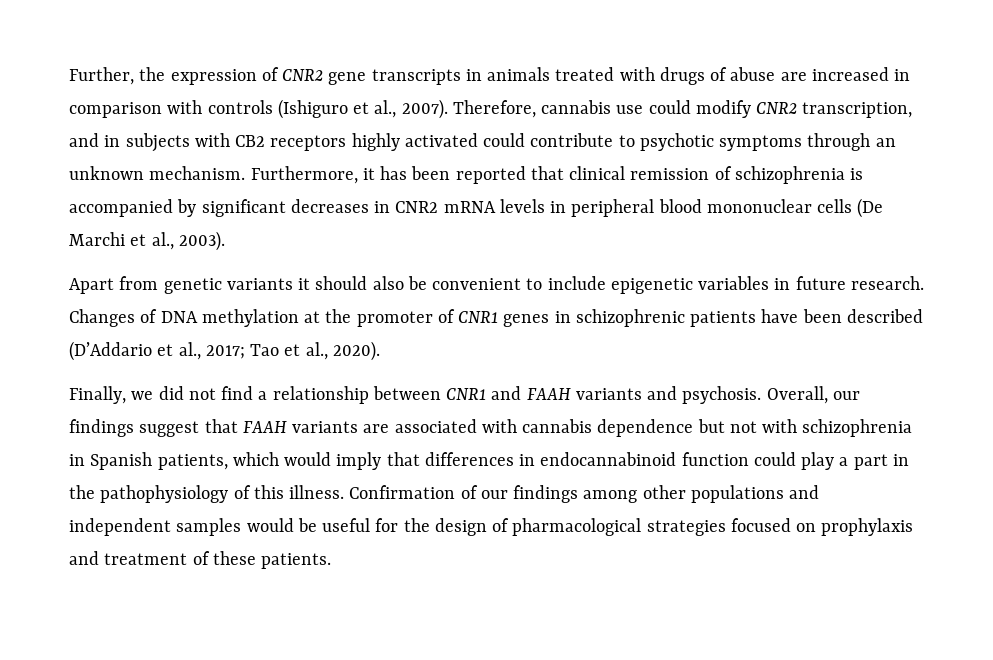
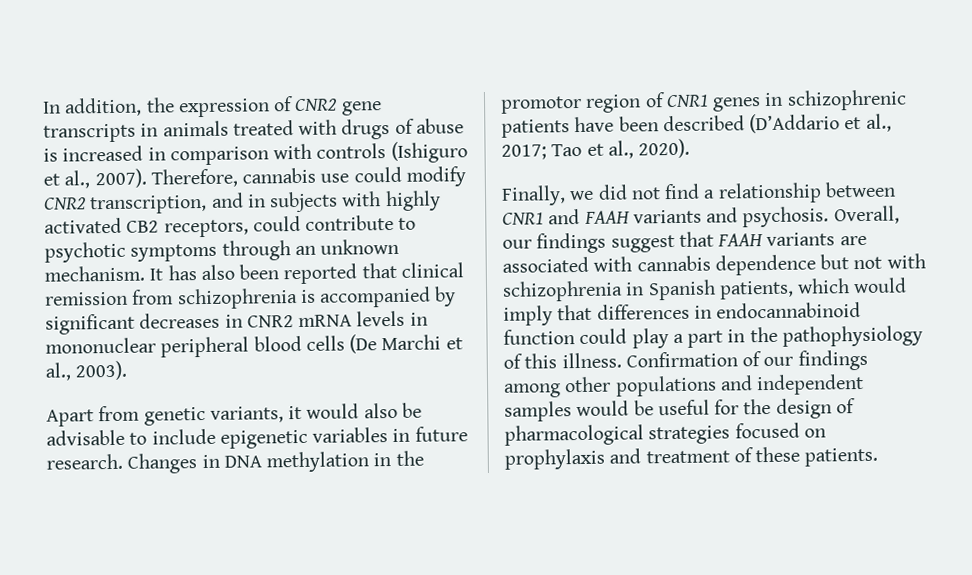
[69,67,134,85] Further, -> [42,97,143,117] In addition,
[780,72,807,81] are -> [43,148,58,162] is
[235,133,478,151] CB2 receptors highly activated -> [384,190,441,212] [44,217,249,238] highly activated CB2 receptors,
[250,166,408,184] Furthermore, it has -> [149,264,235,281] It has also
[714,166,732,180] of -> [132,289,175,305] from
(567, 207) none -> [45,337,156,354] mononuclear
[706,199,812,213] mononuclear -> (302, 343) none
[226,276,368,290] variants it should -> [209,403,360,423] variants, it would
[432,278,522,290] convenient -> [46,429,125,446] advisable
[140,309,158,323] of -> [201,454,220,469] in
[304,309,433,327] at the promoter -> [373,450,424,467] [500,94,642,114] in the promotor region

